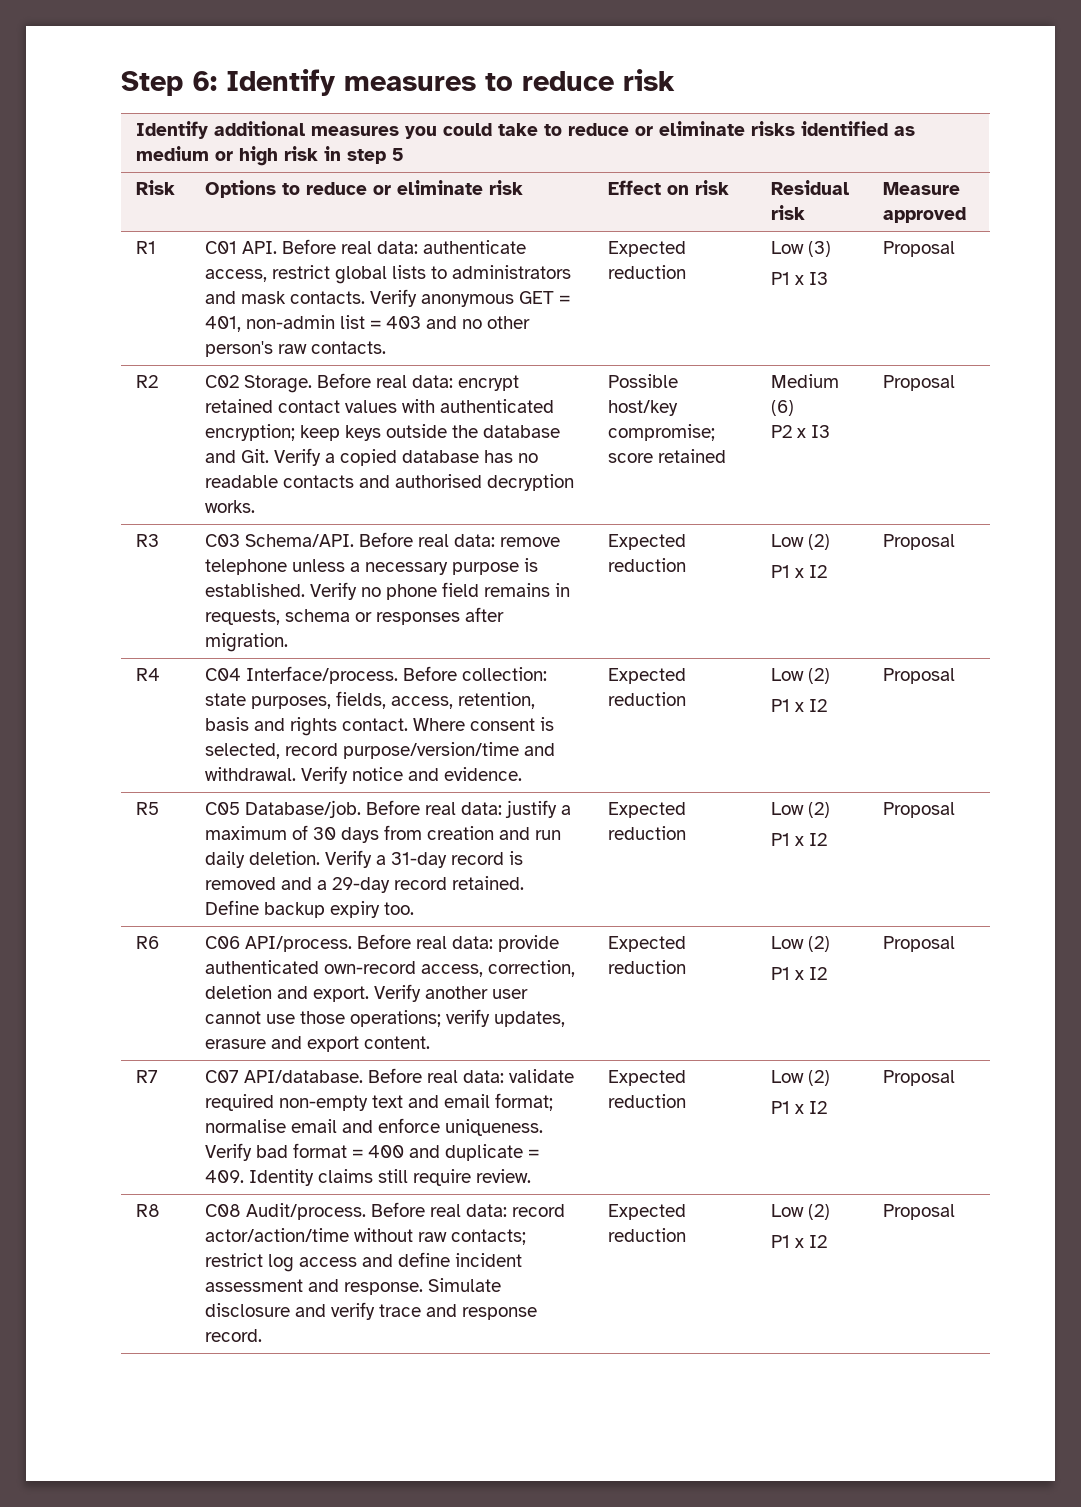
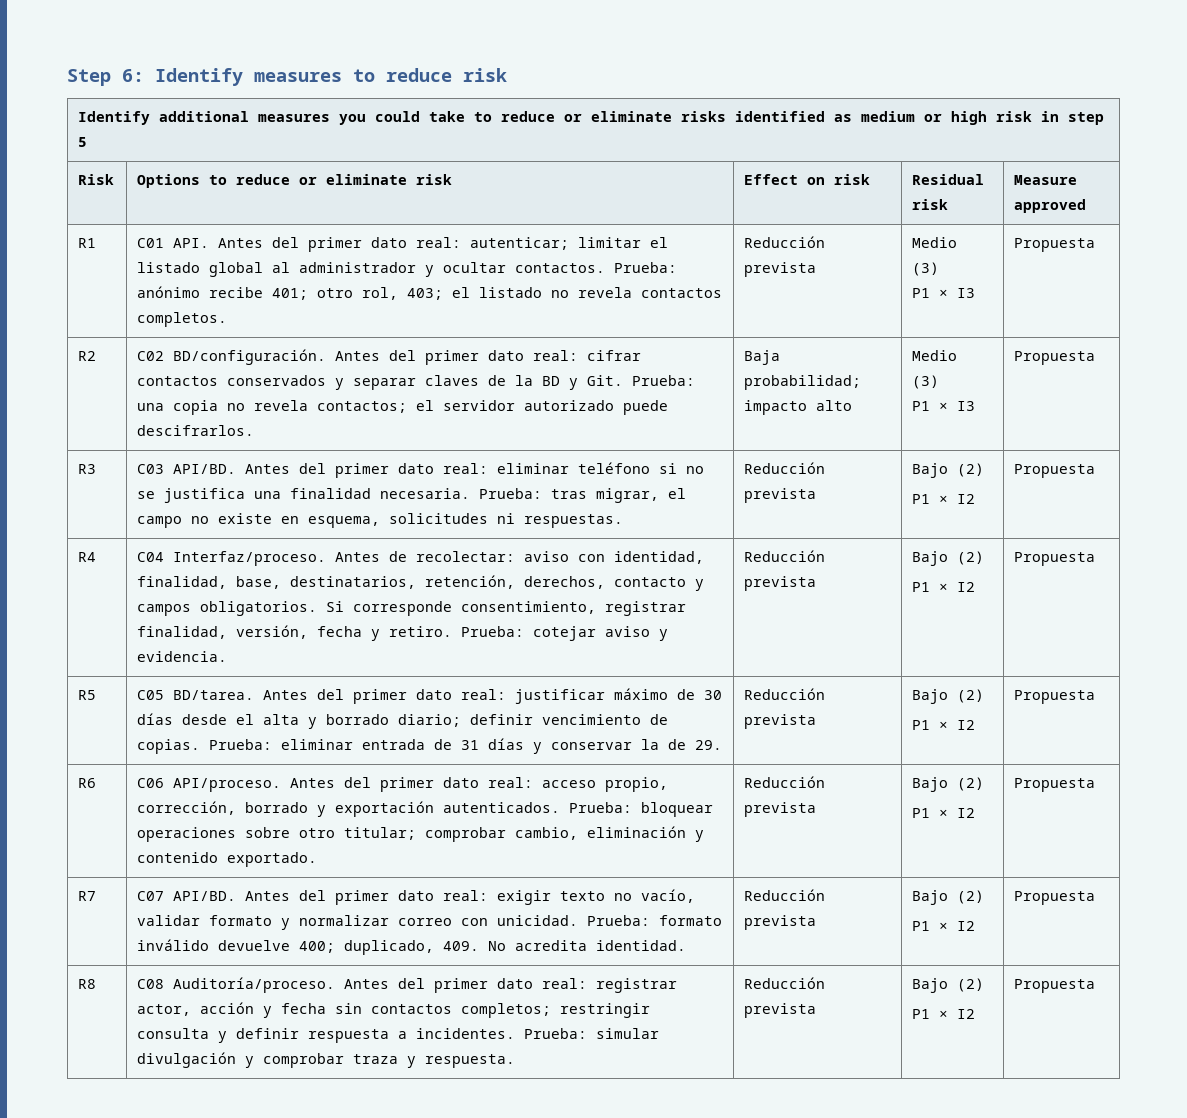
[281,239,526,254] [204,265,571,284] [204,289,570,307] [204,315,530,332] [204,341,386,357] [607,241,686,257] [607,265,686,279] [770,241,831,257] [770,272,828,285] [882,241,955,257] Before real data: authenticate access, restrict global lists to administrators and mask contacts. Verify anonymous GET = 401, non-admin list = 403 and no other person's raw contacts. | Expected reduction | Low (3) // P1 x I3 | Proposal -> [218,237,669,252] [137,262,678,277] [137,286,723,300] [137,312,228,327] [744,236,826,248] [744,262,817,277] [912,237,958,248] [912,262,940,276] [912,288,976,298] [1014,238,1096,252] Antes del primer dato real: autenticar; limitar el listado global al administrador y ocultar contactos. Prueba: anónimo recibe 401; otro rol, 403; el listado no revela contactos completos. | Reducción prevista | Medio (3) // P1 × I3 | Propuesta
[243,373,519,393] [204,399,554,413] [204,424,560,441] [204,448,538,466] [204,474,574,491] [204,500,255,513] [607,374,678,388] [607,400,678,416] [607,424,715,441] [607,449,726,463] [770,374,839,388] [770,400,794,416] [770,425,830,438] [882,375,955,391] Storage. Before real data: encrypt retained contact values with authenticated encryption; keep keys outside the database and Git. Verify a copied database has no readable contacts and authorised decryption works. | Possible host/key compromise; score retained | Medium (6) // P2 x I3 | Proposal -> [173,349,642,365] [137,375,696,390] [137,400,669,415] [137,425,255,436] [744,350,781,365] [744,375,862,390] [744,400,853,415] [912,350,958,361] [912,375,940,389] [912,401,976,411] [1014,351,1096,365] BD/configuración. Antes del primer dato real: cifrar contactos conservados y separar claves de la BD y Git. Prueba: una copia no revela contactos; el servidor autorizado puede descifrarlos. | Baja probabilidad; impacto alto | Medio (3) // P1 × I3 | Propuesta
[244,532,560,547] [204,558,538,575] [204,582,570,600] [204,607,504,625] [204,633,288,652] [607,534,686,550] [607,558,686,572] [770,534,830,550] [770,565,827,578] [882,534,955,550] Schema/API. Before real data: remove telephone unless a necessary purpose is established. Verify no phone field remains in requests, schema or responses after migration. | Expected reduction | Low (2) // P1 x I2 | Proposal -> [173,462,705,478] [137,488,687,503] [137,513,624,528] [744,462,826,474] [744,488,817,503] [912,463,985,478] [912,494,976,504] [1014,464,1096,478] API/BD. Antes del primer dato real: eliminar teléfono si no se justifica una finalidad necesaria. Prueba: tras migrar, el campo no existe en esquema, solicitudes ni respuestas. | Reducción prevista | Bajo (2) // P1 × I2 | Propuesta
[245,666,547,684] [204,691,535,709] [204,717,554,736] [204,742,555,759] [204,766,522,784] [607,668,686,684] [607,692,686,706] [770,668,830,684] [770,699,827,712] [882,668,955,684] Interface/process. Before collection: state purposes, fields, access, retention, basis and rights contact. Where consent is selected, record purpose/version/time and withdrawal. Verify notice and evidence. | Expected reduction | Low (2) // P1 x I2 | Proposal -> [173,551,705,566] [137,575,705,591] [137,601,687,616] [137,625,669,641] [137,651,228,662] [744,550,826,562] [744,576,817,591] [912,551,985,566] [912,582,976,592] [1014,552,1096,566] Interfaz/proceso. Antes de recolectar: aviso con identidad, finalidad, base, destinatarios, retención, derechos, contacto y campos obligatorios. Si corresponde consentimiento, registrar finalidad, versión, fecha y retiro. Prueba: cotejar aviso y evidencia. | Reducción prevista | Bajo (2) // P1 × I2 | Propuesta
[244,800,571,818] [204,825,561,843] [204,850,523,868] [204,876,524,893] [204,900,414,918] [607,802,686,818] [607,826,686,840] [770,802,830,818] [770,833,827,846] [882,802,955,818] Database/job. Before real data: justify a maximum of 30 days from creation and run daily deletion. Verify a 31-day record is removed and a 29-day record retained. Define backup expiry too. | Expected reduction | Low (2) // P1 x I2 | Proposal -> [173,688,723,704] [137,713,669,729] [137,738,723,754] [744,688,826,700] [744,714,817,729] [912,689,985,704] [912,720,976,730] [1014,690,1096,704] BD/tarea. Antes del primer dato real: justificar máximo de 30 días desde el alta y borrado diario; definir vencimiento de copias. Prueba: eliminar entrada de 31 días y conservar la de 29. | Reducción prevista | Bajo (2) // P1 × I2 | Propuesta
[244,934,559,952] [204,960,575,977] [204,984,528,1002] [204,1009,565,1027] [204,1036,430,1052] [607,936,686,952] [607,960,686,974] [770,936,830,952] [770,967,827,980] [882,936,955,952] API/process. Before real data: provide authenticated own-record access, correction, deletion and export. Verify another user cannot use those operations; verify updates, erasure and export content. | Expected reduction | Low (2) // P1 x I2 | Proposal -> [173,777,669,792] [137,801,714,817] [137,826,705,842] [137,852,318,867] [744,776,826,788] [744,802,817,817] [912,777,985,792] [912,808,976,818] [1014,778,1096,792] API/proceso. Antes del primer dato real: acceso propio, corrección, borrado y exportación autenticados. Prueba: bloquear operaciones sobre otro titular; comprobar cambio, eliminación y contenido exportado. | Reducción prevista | Bajo (2) // P1 × I2 | Propuesta
[243,1068,574,1083] [204,1093,553,1111] [204,1118,543,1136] [204,1143,539,1161] [204,1169,531,1186] [607,1070,686,1086] [607,1094,686,1108] [770,1070,830,1086] [770,1101,827,1114] [882,1070,955,1086] API/database. Before real data: validate required non-empty text and email format; normalise email and enforce uniqueness. Verify bad format = 400 and duplicate = 409. Identity claims still require review. | Expected reduction | Low (2) // P1 x I2 | Proposal -> [173,889,696,905] [137,915,723,930] [137,939,687,955] [744,889,826,901] [744,915,817,930] [912,890,985,905] [912,921,976,931] [1014,891,1096,905] API/BD. Antes del primer dato real: exigir texto no vacío, validar formato y normalizar correo con unicidad. Prueba: formato inválido devuelve 400; duplicado, 409. No acredita identidad. | Reducción prevista | Bajo (2) // P1 × I2 | Propuesta
[245,1202,565,1220] [204,1228,526,1245] [204,1252,522,1272] [204,1278,501,1295] [204,1302,537,1320] [204,1329,262,1342] [607,1204,686,1220] [607,1228,686,1242] [770,1204,830,1220] [770,1235,827,1248] [882,1204,955,1220] Audit/process. Before real data: record actor/action/time without raw contacts; restrict log access and define incident assessment and response. Simulate disclosure and verify trace and response record. | Expected reduction | Low (2) // P1 x I2 | Proposal -> [173,977,678,993] [137,1002,651,1018] [137,1028,660,1043] [137,1052,516,1068] [744,977,826,989] [744,1003,817,1018] [912,978,985,993] [912,1009,976,1019] [1014,979,1096,993] Auditoría/proceso. Antes del primer dato real: registrar actor, acción y fecha sin contactos completos; restringir consulta y definir respuesta a incidentes. Prueba: simular divulgación y comprobar traza y respuesta. | Reducción prevista | Bajo (2) // P1 × I2 | Propuesta

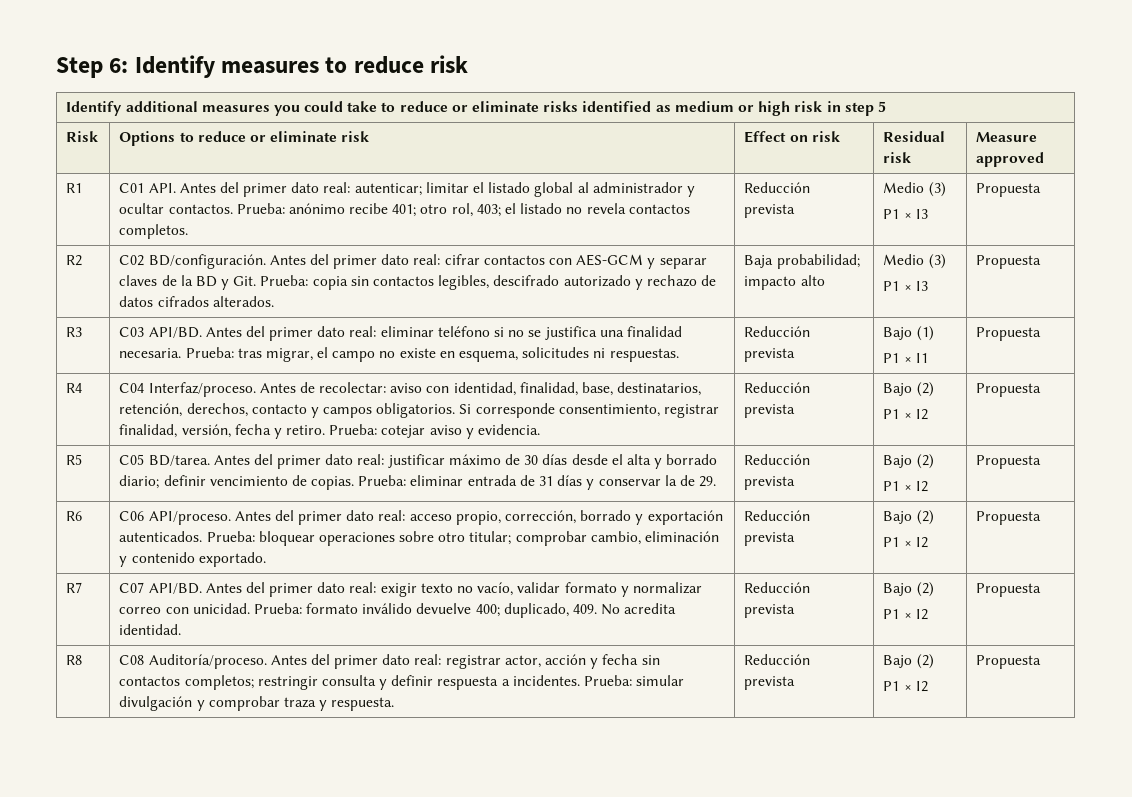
[227,375,327,386] conservados -> [549,254,644,266] con AES-GCM
[137,400,669,415] [137,425,255,436] una copia no revela contactos; el servidor autorizado puede descifrarlos. -> [312,275,717,290] [119,296,274,307] copia sin contactos legibles, descifrado autorizado y rechazo de datos cifrados alterados.
[957,463,985,477] [912,494,976,504] (2) // P1 × I2 -> [916,326,934,341] [883,353,928,363] (1) // P1 × I1

